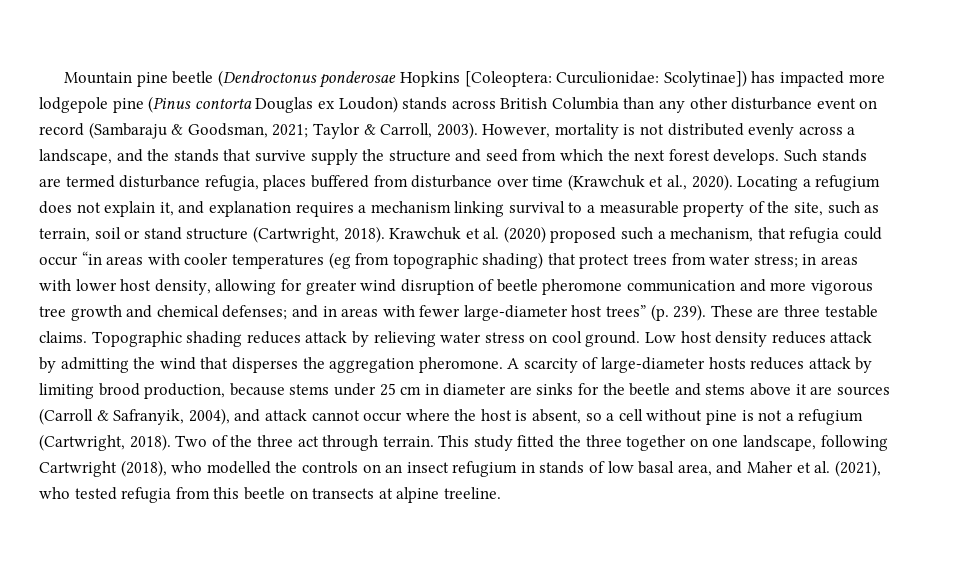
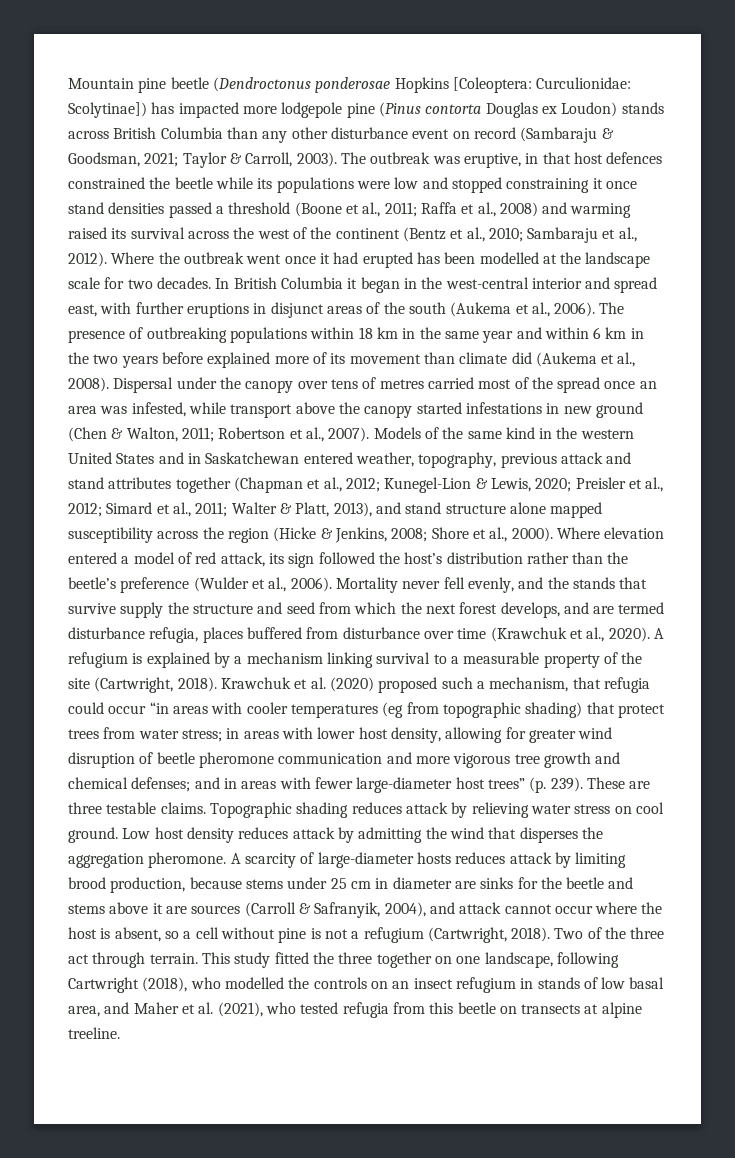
[482,123,856,139] [39,149,112,165] However, mortality is not distributed evenly across a landscape, -> [340,152,663,168] [68,177,637,193] [68,202,632,218] [68,227,637,243] [68,252,651,268] [68,277,658,293] [68,302,625,318] [68,327,644,343] [68,352,636,368] [68,377,657,393] [68,402,643,418] [68,427,634,442] [68,452,632,468] [68,477,664,493] [68,502,603,518] [68,527,665,543] [68,552,629,568] [68,577,514,593] The outbreak was eruptive, in that host defences constrained the beetle while its populations were low and stopped constraining it once stand densities passed a threshold (Boone et al., 2011; Raffa et al., 2008) and warming raised its survival across the west of the continent (Bentz et al., 2010; Sambaraju et al., 2012). Where the outbreak went once it had erupted has been modelled at the landscape scale for two decades. In British Columbia it began in the west-central interior and spread east, with further eruptions in disjunct areas of the south (Aukema et al., 2006). The presence of outbreaking populations within 18 km in the same year and within 6 km in the two years before explained more of its movement than climate did (Aukema et al., 2008). Dispersal under the canopy over tens of metres carried most of the spread once an area was infested, while transport above the canopy started infestations in new ground (Chen & Walton, 2011; Robertson et al., 2007). Models of the same kind in the western United States and in Saskatchewan entered weather, topography, previous attack and stand attributes together (Chapman et al., 2012; Kunegel-Lion & Lewis, 2020; Preisler et al., 2012; Simard et al., 2011; Walter & Platt, 2013), and stand structure alone mapped susceptibility across the region (Hicke & Jenkins, 2008; Shore et al., 2000). Where elevation entered a model of red attack, its sign followed the host’s distribution rather than the beetle’s preference (Wulder et al., 2006). Mortality never fell evenly,
[713,149,867,165] develops. Such stands -> [500,602,589,618] develops, and
[737,175,881,191] [39,201,354,217] Locating a refugium does not explain it, and explanation requires -> [653,628,664,639] [68,652,230,668] A refugium is explained by
[794,201,880,216] [39,227,249,242] site, such as terrain, soil or stand structure -> [68,678,90,689] site

